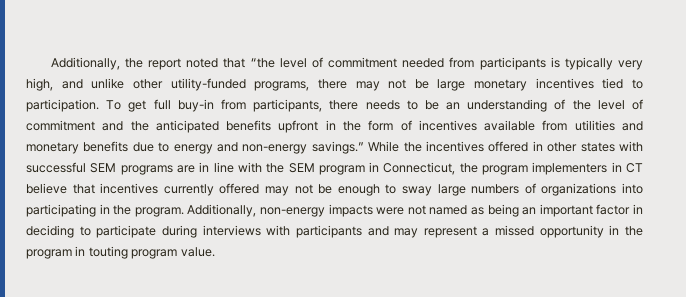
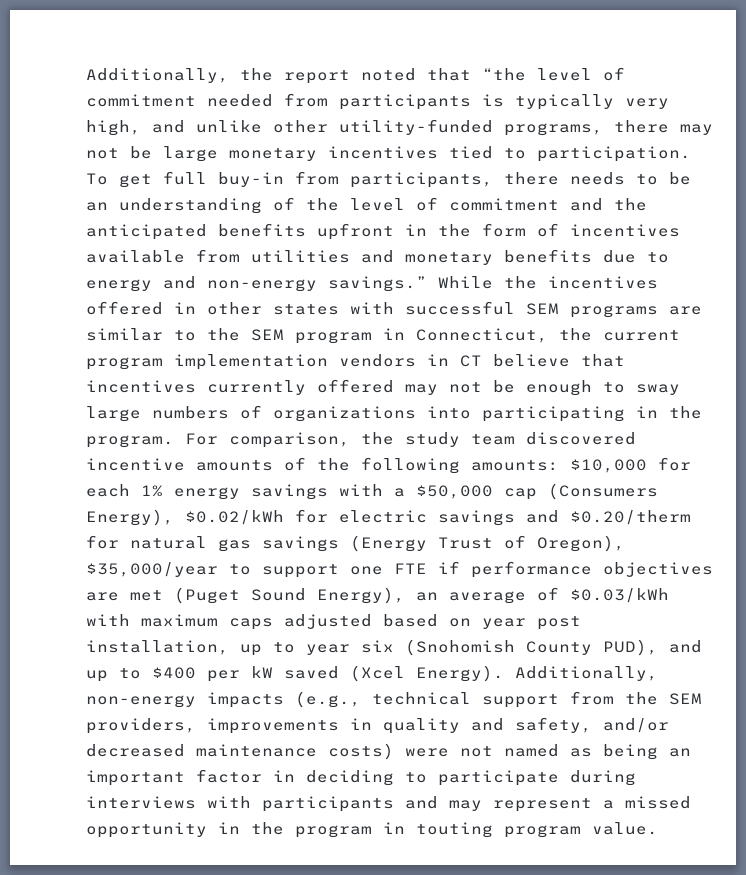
[199,162,262,173] in line with -> [86,328,196,341] similar to
[482,162,608,175] program implementers -> [603,330,680,341] [86,354,416,370] current program implementation vendors
[187,204,373,217] Additionally, non-energy impacts -> [185,432,636,448] [86,457,691,474] [86,483,658,500] [86,509,691,526] [86,535,625,552] [86,561,713,578] [86,587,669,604] [86,614,581,630] [86,639,702,656] [86,665,658,682] [86,691,702,708] [86,717,669,734] [86,743,394,760] For comparison, the study team discovered incentive amounts of the following amounts: $10,000 for each 1% energy savings with a $50,000 cap (Consumers Energy), $0.02/kWh for electric savings and $0.20/therm for natural gas savings (Energy Trust of Oregon), $35,000/year to support one FTE if performance objectives are met (Puget Sound Energy), an average of $0.03/kWh with maximum caps adjusted based on year post installation, up to year six (Snohomish County PUD), and up to $400 per kW saved (Xcel Energy). Additionally, non-energy impacts (e.g., technical support from the SEM providers, improvements in quality and safety, and/or decreased maintenance costs)

